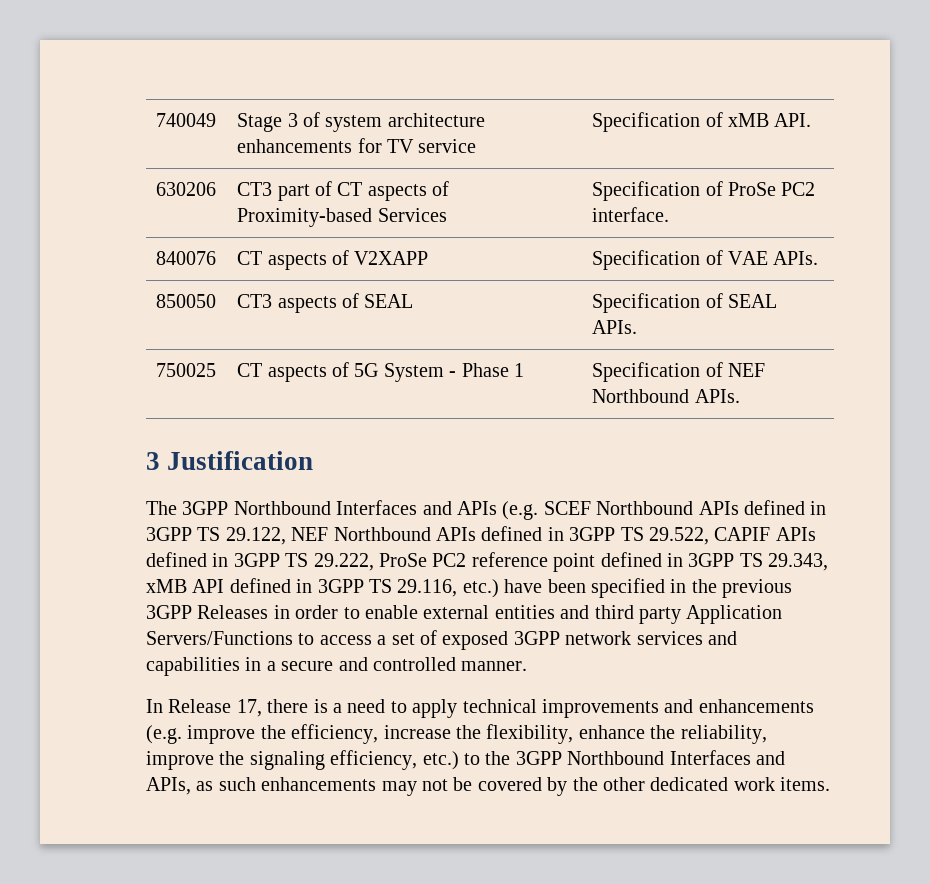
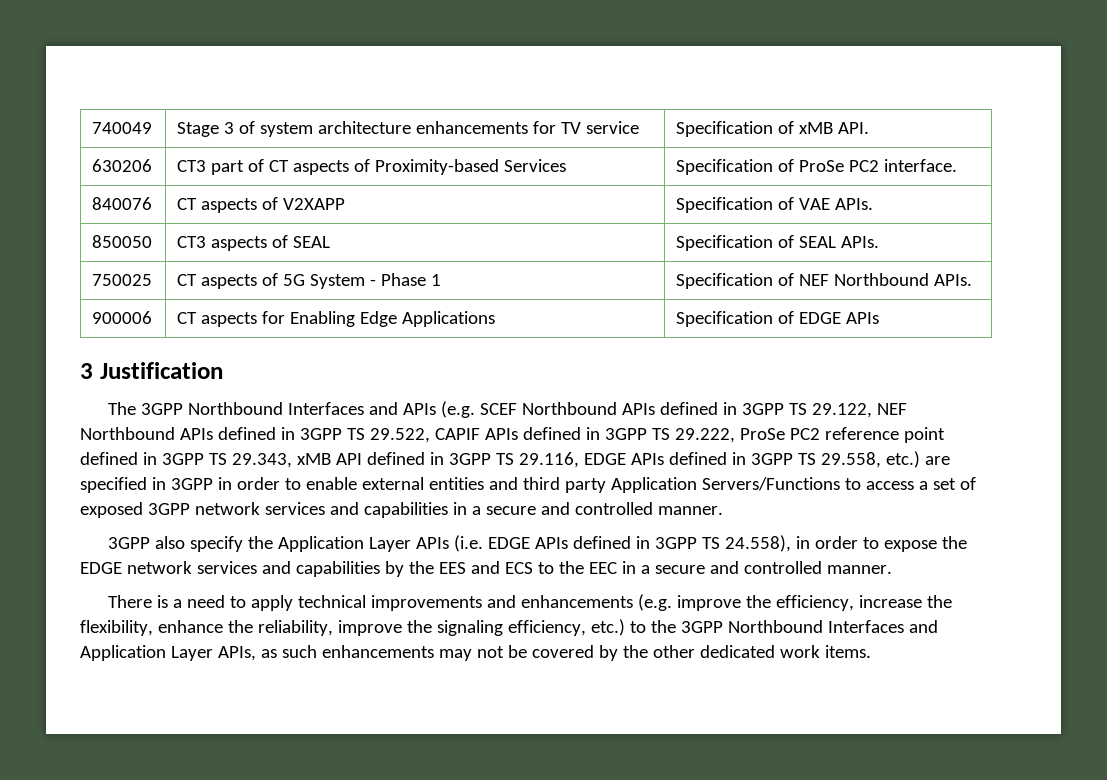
(740, 396) none -> [92,311,153,324] [177,311,496,327] [676,311,880,327] // 900006 | CT aspects for Enabling Edge Applications | Specification of EDGE APIs
[462,578,793,598] [146,605,269,619] etc.) have been specified in the previous 3GPP Releases -> [583,451,950,468] [80,477,213,493] EDGE APIs defined in 3GPP TS 29.558, etc.) are specified in 3GPP
[146,699,309,717] In Release 17, there -> [108,535,968,552] [80,561,892,577] [108,595,153,608] 3GPP also specify the Application Layer APIs (i.e. EDGE APIs defined in 3GPP TS 24.558), in order to expose the EDGE network services and capabilities by the EES and ECS to the EEC in a secure and controlled manner. // There
(785, 758) none -> [80,645,213,661] Application Layer

